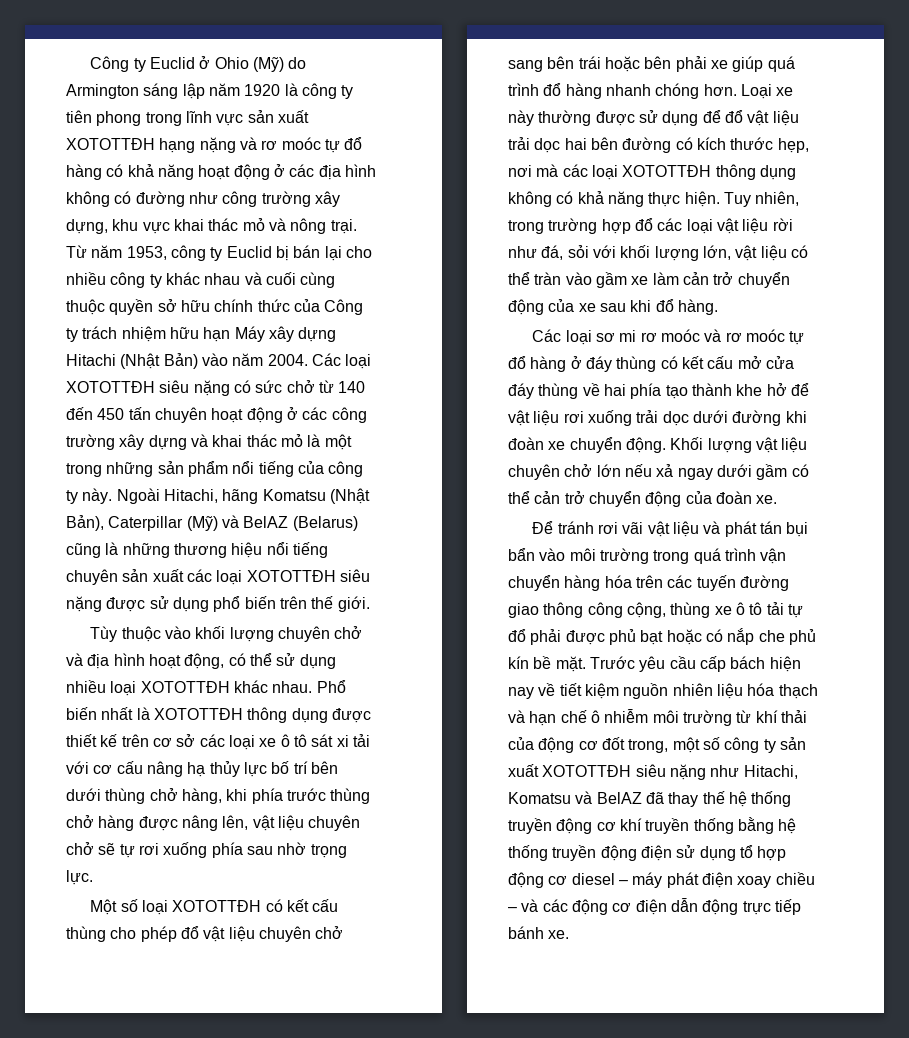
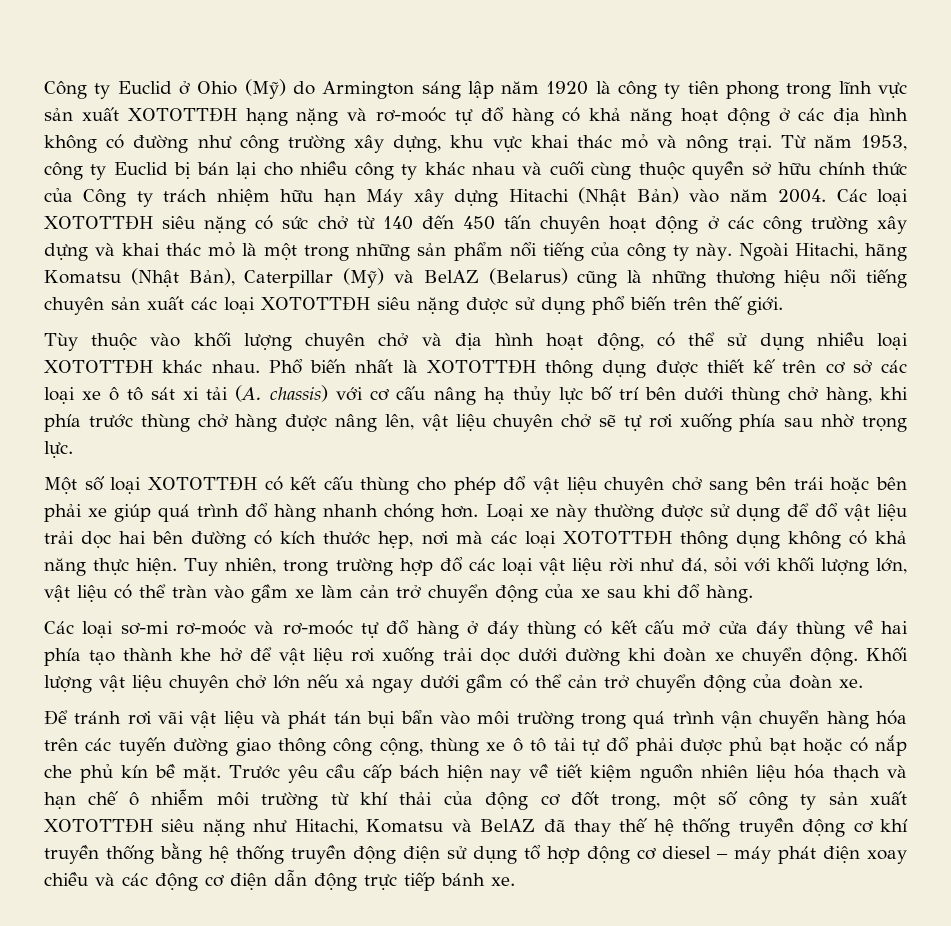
[261,137,321,150] rơ moóc -> [376,107,446,122] rơ-moóc
(370, 740) none -> [235,385,329,402] (A. chassis)
[595,329,785,342] sơ mi rơ moóc và rơ moóc -> [120,620,353,635] sơ-mi rơ-moóc và rơ-moóc
[508,907,517,912] – -> (88, 879) none

